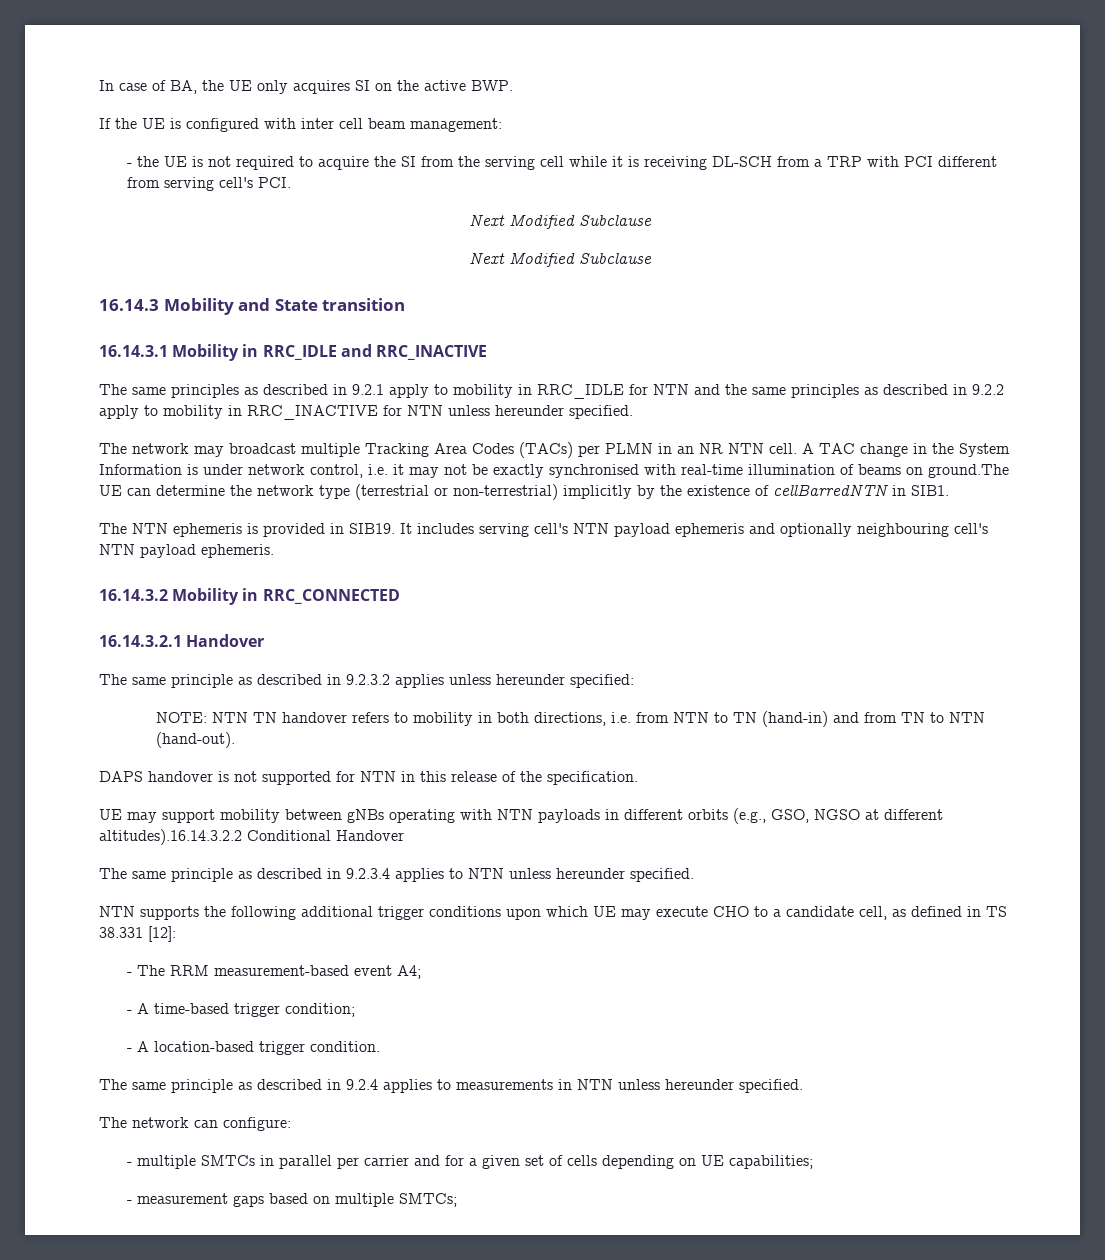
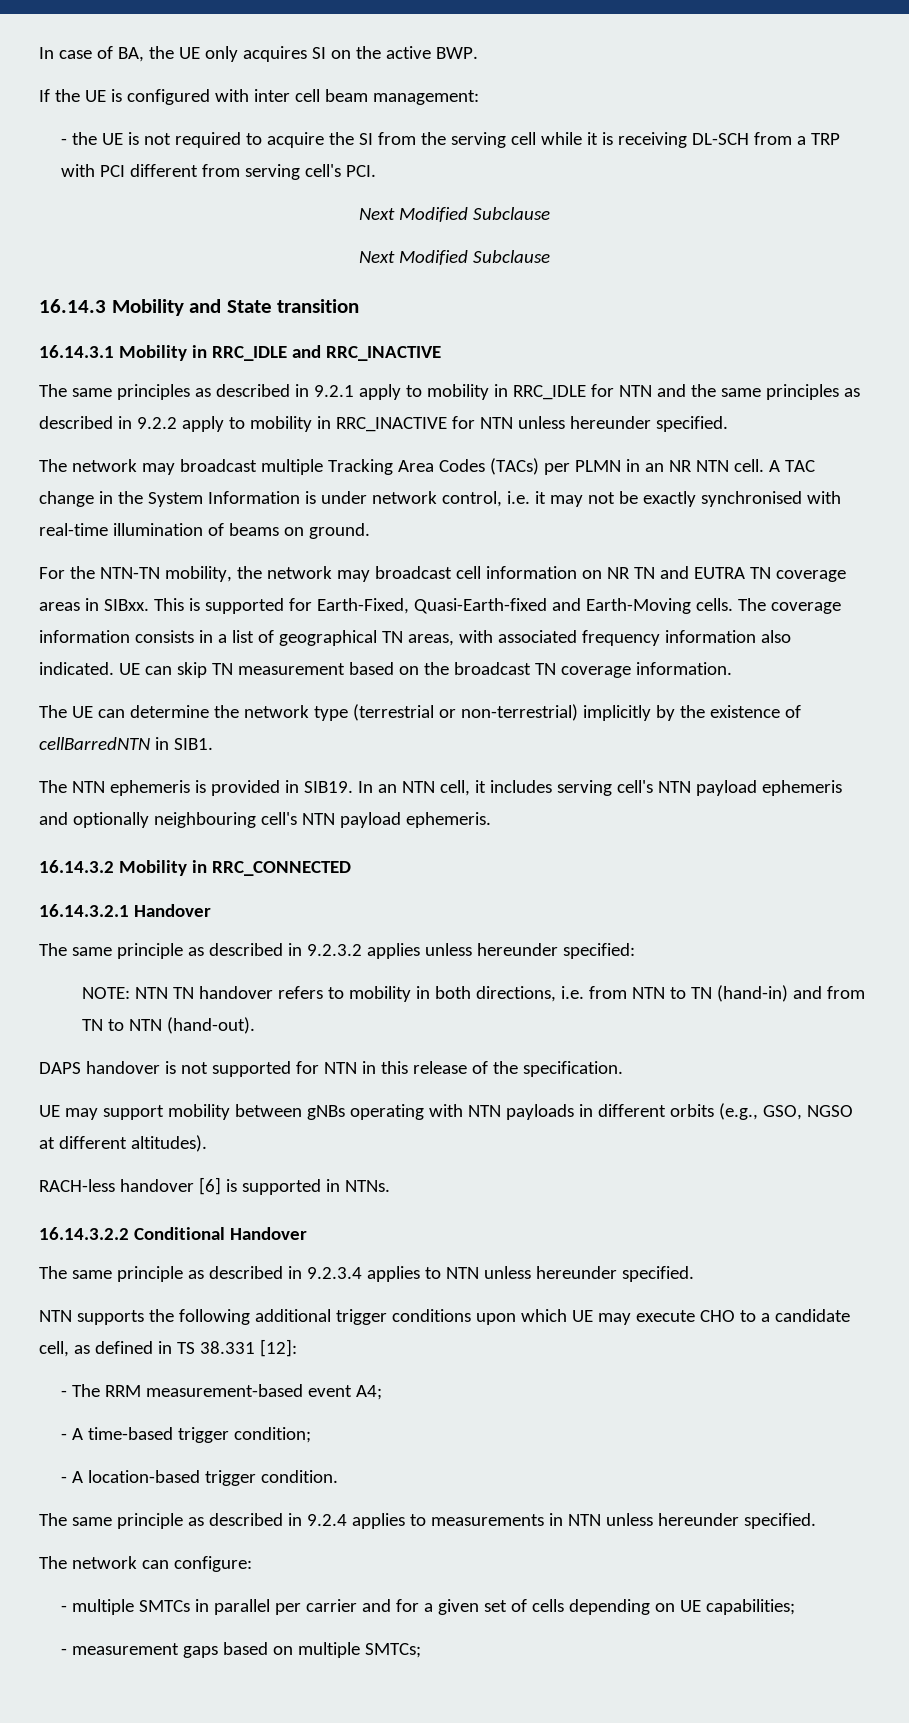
[928,464,1009,478] ground.The -> [308,523,370,539] [39,566,846,582] [39,598,841,614] [39,630,791,646] [39,662,732,678] [39,705,67,718] ground. // For the NTN-TN mobility, the network may broadcast cell information on NR TN and EUTRA TN coverage areas in SIBxx. This is supported for Earth-Fixed, Quasi-Earth-fixed and Earth-Moving cells. The coverage information consists in a list of geographical TN areas, with associated frequency information also indicated. UE can skip TN measurement based on the broadcast TN coverage information. // The
[400,523,412,534] It -> [357,780,486,796] In an NTN cell, it
[99,829,242,845] altitudes).16.14.3.2.2 -> [130,1135,207,1152] [39,1177,390,1195] [39,1227,129,1240] altitudes). // RACH-less handover [6] is supported in NTNs. // 16.14.3.2.2

